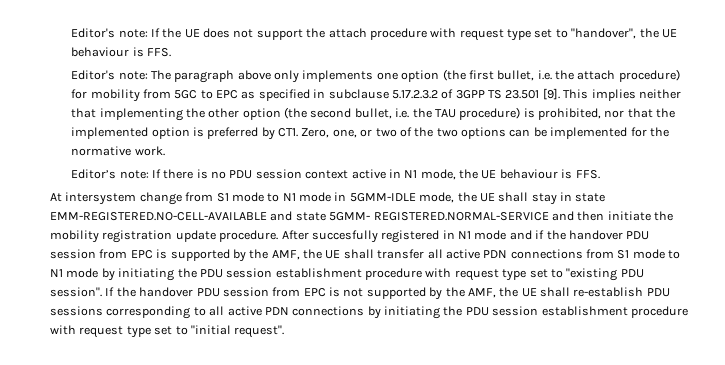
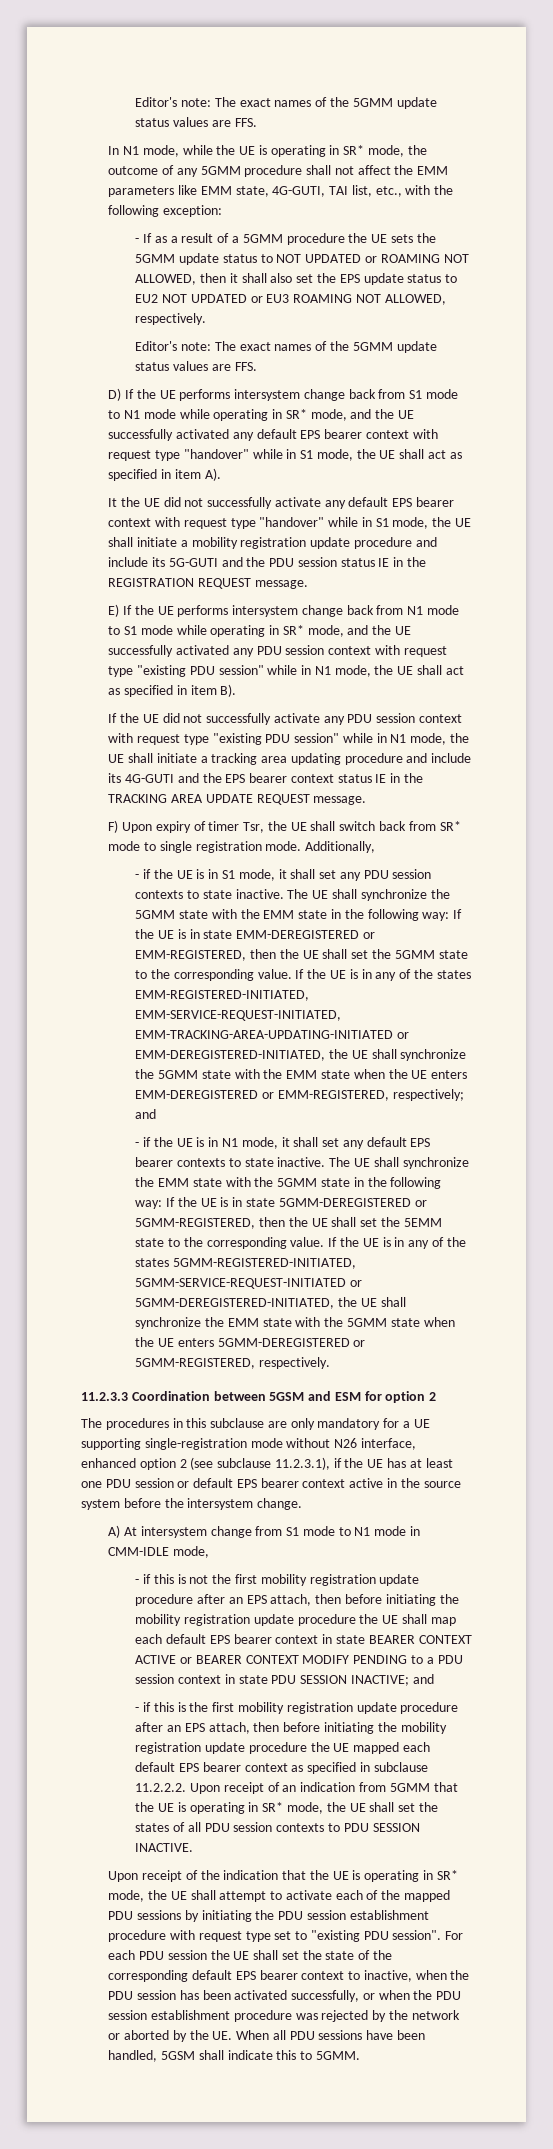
[71,28,677,41] [71,47,171,57] [71,69,680,83] [71,88,681,102] [71,107,676,121] [71,127,669,140] [71,146,165,156] [71,169,600,180] Editor's note: If the UE does not support the attach procedure with request type set to "handover", the UE behaviour is FFS. // Editor's note: The paragraph above only implements one option (the first bullet, i.e. the attach procedure) for mobility from 5GC to EPC as specified in subclause 5.17.2.3.2 of 3GPP TS 23.501 [9]. This implies neither that implementing the other option (the second bullet, i.e. the TAU procedure) is prohibited, nor that the implemented option is preferred by CT1. Zero, one, or two of the two options can be implemented for the normative work. // Editor’s note: If there is no PDU session context active in N1 mode, the UE behaviour is FFS. // -> [135,97,437,109] [135,117,257,127] [108,145,427,157] [108,165,449,177] [108,185,454,197] [108,205,222,217] [135,233,436,245] [135,253,469,265] [135,273,458,285] [135,294,446,305] [135,313,207,325] [135,341,437,353] [135,361,257,371] [108,388,458,401] [108,409,414,421] [108,429,438,441] [108,449,462,461] [108,468,221,481] [108,497,454,509] [108,517,471,529] [108,537,437,549] [108,557,426,567] [108,578,308,589] [108,604,459,617] [108,625,411,637] [108,645,447,657] [108,665,464,677] [108,684,237,697] [108,713,462,725] [108,733,469,745] [108,753,472,765] [108,773,423,783] [108,794,367,805] [108,820,461,833] [108,841,376,853] [135,869,432,881] [135,889,450,901] [135,909,463,921] [135,929,376,939] [135,949,468,961] [135,969,471,981] [135,990,310,1001] [135,1010,342,1021] [135,1030,410,1039] [135,1049,467,1061] [135,1069,468,1079] [135,1089,464,1101] [135,1109,157,1119] [135,1137,431,1149] [135,1157,469,1169] [135,1177,442,1189] [135,1197,427,1209] [135,1217,442,1229] [135,1237,466,1249] [135,1258,357,1269] [135,1278,363,1289] [135,1297,406,1309] [135,1317,455,1329] [135,1337,366,1347] [135,1357,331,1369] [81,1391,437,1403] [81,1418,430,1430] [81,1438,416,1450] [81,1457,453,1470] [81,1478,461,1488] [81,1498,303,1510] [108,1525,121,1538] Editor's note: The exact names of the 5GMM update status values are FFS. // In N1 mode, while the UE is operating in SR* mode, the outcome of any 5GMM procedure shall not affect the EMM parameters like EMM state, 4G-GUTI, TAI list, etc., with the following exception: // - If as a result of a 5GMM procedure the UE sets the 5GMM update status to NOT UPDATED or ROAMING NOT ALLOWED, then it shall also set the EPS update status to EU2 NOT UPDATED or EU3 ROAMING NOT ALLOWED, respectively. // Editor's note: The exact names of the 5GMM update status values are FFS. // D) If the UE performs intersystem change back from S1 mode to N1 mode while operating in SR* mode, and the UE successfully activated any default EPS bearer context with request type "handover" while in S1 mode, the UE shall act as specified in item A). // It the UE did not successfully activate any default EPS bearer context with request type "handover" while in S1 mode, the UE shall initiate a mobility registration update procedure and include its 5G-GUTI and the PDU session status IE in the REGISTRATION REQUEST message. // E) If the UE performs intersystem change back from N1 mode to S1 mode while operating in SR* mode, and the UE successfully activated any PDU session context with request type "existing PDU session" while in N1 mode, the UE shall act as specified in item B). // If the UE did not successfully activate any PDU session context with request type "existing PDU session" while in N1 mode, the UE shall initiate a tracking area updating procedure and include its 4G-GUTI and the EPS bearer context status IE in the TRACKING AREA UPDATE REQUEST message. // F) Upon expiry of timer Tsr, the UE shall switch back from SR* mode to single registration mode. Additionally, // - if the UE is in S1 mode, it shall set any PDU session contexts to state inactive. The UE shall synchronize the 5GMM state with the EMM state in the following way: If the UE is in state EMM-DEREGISTERED or EMM-REGISTERED, then the UE shall set the 5GMM state to the corresponding value. If the UE is in any of the states EMM-REGISTERED-INITIATED, EMM-SERVICE-REQUEST-INITIATED, EMM-TRACKING-AREA-UPDATING-INITIATED or EMM-DEREGISTERED-INITIATED, the UE shall synchronize the 5GMM state with the EMM state when the UE enters EMM-DEREGISTERED or EMM-REGISTERED, respectively; and // - if the UE is in N1 mode, it shall set any default EPS bearer contexts to state inactive. The UE shall synchronize the EMM state with the 5GMM state in the following way: If the UE is in state 5GMM-DEREGISTERED or 5GMM-REGISTERED, then the UE shall set the 5EMM state to the corresponding value. If the UE is in any of the states 5GMM-REGISTERED-INITIATED, 5GMM-SERVICE-REQUEST-INITIATED or 5GMM-DEREGISTERED-INITIATED, the UE shall synchronize the EMM state with the 5GMM state when the UE enters 5GMM-DEREGISTERED or 5GMM-REGISTERED, respectively. // 11.2.3.3 Coordination between 5GSM and ESM for option 2 // The procedures in this subclause are only mandatory for a UE supporting single-registration mode without N26 interface, enhanced option 2 (see subclause 11.2.3.1), if the UE has at least one PDU session or default EPS bearer context active in the source system before the intersystem change. // A)
[349,192,606,205] [50,211,674,221] [50,230,650,243] [50,249,681,262] [50,268,99,278] 5GMM-IDLE mode, the UE shall stay in state EMM-REGISTERED.NO-CELL-AVAILABLE and state 5GMM- REGISTERED.NORMAL-SERVICE and then initiate the mobility registration update procedure. After succesfully registered in N1 mode and if the handover PDU session from EPC is supported by the AMF, the UE shall transfer all active PDN connections from S1 mode to N1 mode -> [108,1546,209,1558] [135,1574,420,1586] [135,1594,459,1606] [135,1614,456,1626] [135,1634,472,1644] [135,1655,463,1664] [135,1674,434,1686] [135,1702,459,1714] [135,1722,447,1734] [135,1742,431,1754] [135,1762,428,1774] [135,1782,458,1794] [135,1802,438,1814] [135,1822,420,1832] [135,1843,194,1852] [108,1870,458,1882] [108,1890,450,1902] [108,1910,181,1920] CMM-IDLE mode, // - if this is not the first mobility registration update procedure after an EPS attach, then before initiating the mobility registration update procedure the UE shall map each default EPS bearer context in state BEARER CONTEXT ACTIVE or BEARER CONTEXT MODIFY PENDING to a PDU session context in state PDU SESSION INACTIVE; and // - if this is the first mobility registration update procedure after an EPS attach, then before initiating the mobility registration update procedure the UE mapped each default EPS bearer context as specified in subclause 11.2.2.2. Upon receipt of an indication from 5GMM that the UE is operating in SR* mode, the UE shall set the states of all PDU session contexts to PDU SESSION INACTIVE. // Upon receipt of the indication that the UE is operating in SR* mode, the UE shall attempt to activate each of the mapped PDU sessions
[105,287,670,300] [50,306,688,319] [50,325,285,338] If the handover PDU session from EPC is not supported by the AMF, the UE shall re-establish PDU sessions corresponding to all active PDN connections by initiating the PDU session establishment procedure with request type set to "initial request". -> [445,1931,464,1940] [108,1950,392,1960] [108,1970,470,1982] [108,1990,462,2002] [108,2010,460,2022] [108,2030,425,2042] [108,2050,360,2062] For each PDU session the UE shall set the state of the corresponding default EPS bearer context to inactive, when the PDU session has been activated successfully, or when the PDU session establishment procedure was rejected by the network or aborted by the UE. When all PDU sessions have been handled, 5GSM shall indicate this to 5GMM.

